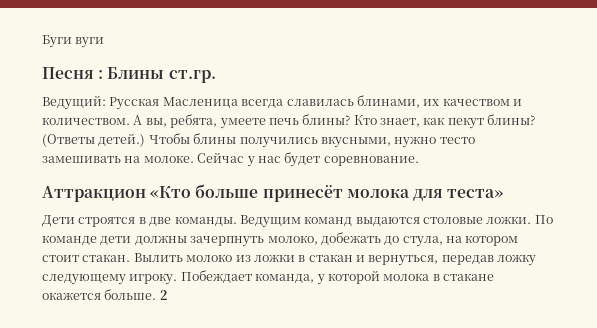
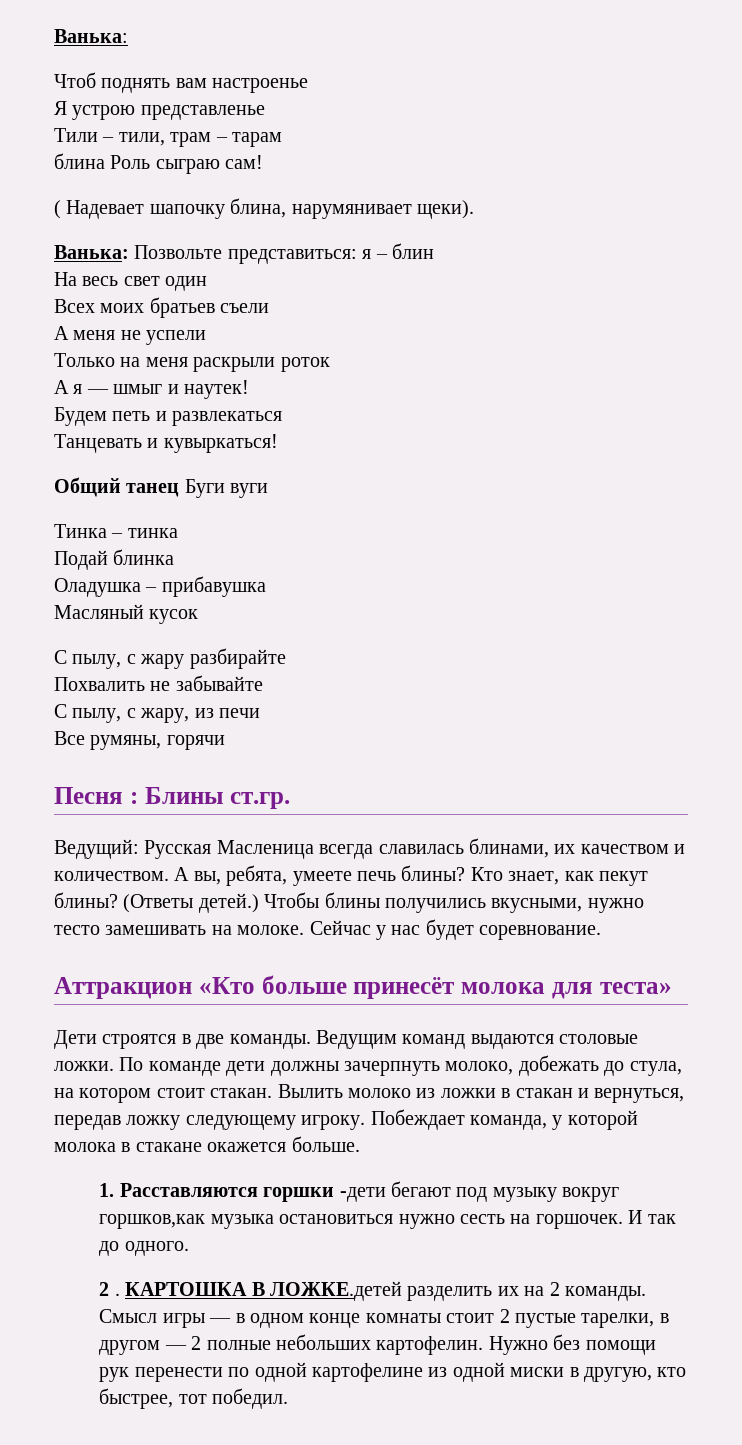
[42,35,105,48] Буги вуги -> [54,29,128,43] [54,72,309,93] [54,101,265,120] [54,128,282,147] [54,153,264,174] [54,198,474,219] [54,243,434,264] [54,272,208,291] [54,297,270,318] [54,326,207,345] [54,353,330,372] [54,380,249,399] [54,407,283,426] [54,434,278,453] [54,477,269,498] [54,524,178,538] [54,549,175,570] [54,576,266,597] [54,604,199,624] [54,648,286,669] [54,675,263,691] [54,704,260,723] [54,731,225,750] Ванька: // Чтоб поднять вам настроенье // Я устрою представленье // Тили – тили, трам – тарам // блина Роль сыграю сам! // ( Надевает шапочку блина, нарумянивает щеки). // Ванька: Позвольте представиться: я – блин // На весь свет один // Всех моих братьев съели // А меня не успели // Только на меня раскрыли роток // А я — шмыг и наутек! // Будем петь и развлекаться // Танцевать и кувыркаться! // Общий танец Буги вуги // Тинка – тинка // Подай блинка // Оладушка – прибавушка // Масляный кусок // С пылу, с жару разбирайте // Похвалить не забывайте // С пылу, с жару, из печи // Все румяны, горячи
[159,290,167,300] 2 -> [99,1181,620,1202] [99,1210,676,1229] [99,1241,189,1256] [99,1281,647,1301] [99,1309,669,1328] [99,1334,656,1355] [99,1362,687,1382] [99,1388,289,1409] // 1. Расставляются горшки -дети бегают под музыку вокруг горшков,как музыка остановиться нужно сесть на горшочек. И так до одного. // 2 . КАРТОШКА В ЛОЖКЕ.детей разделить их на 2 команды. Смысл игры — в одном конце комнаты стоит 2 пустые тарелки, в другом — 2 полные небольших картофелин. Нужно без помощи рук перенести по одной картофелине из одной миски в другую, кто быстрее, тот победил.

